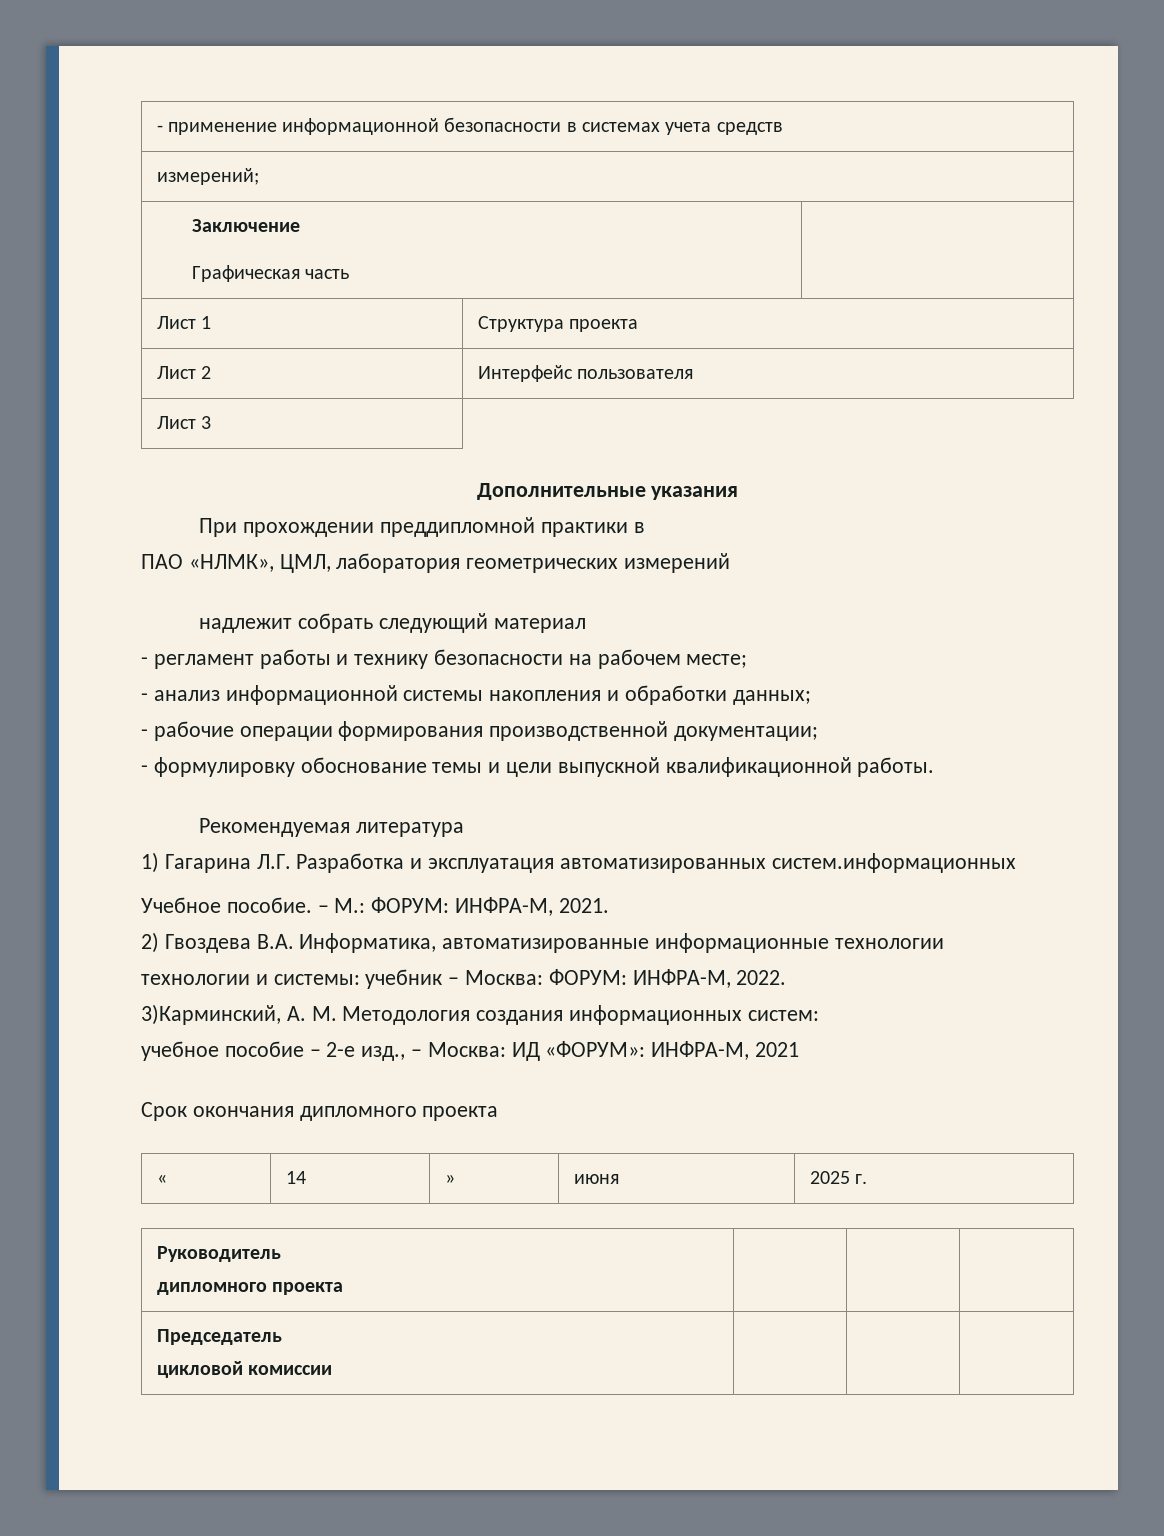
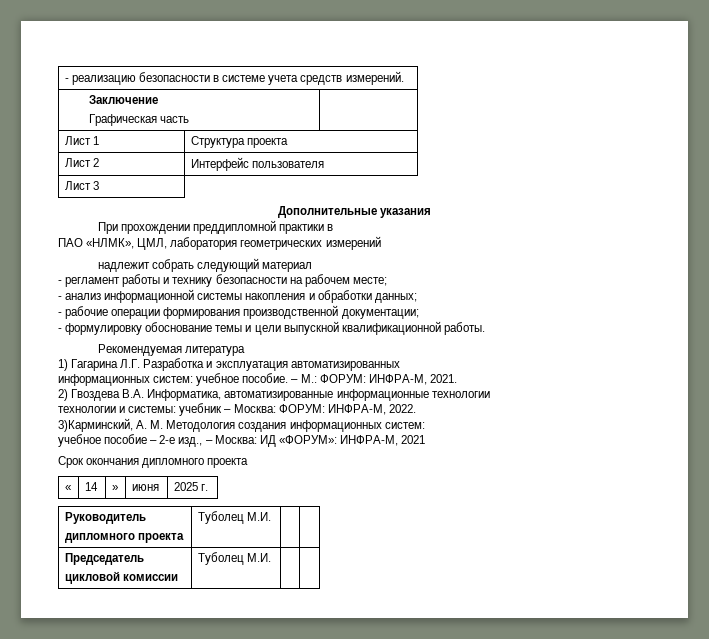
[156,118,440,135] - применение информационной -> [64,75,136,85] - реализацию
[581,122,660,132] системах -> [222,75,266,82] системе
[156,168,259,185] // измерений; -> [345,71,404,85] измерений.
[771,853,1016,873] [141,897,221,913] систем.информационных // Учебное -> [58,373,240,386] // информационных систем: учебное
(343, 1288) none -> [197,511,271,524] Туболец М.И.
(332, 1370) none -> [197,552,271,565] Туболец М.И.

